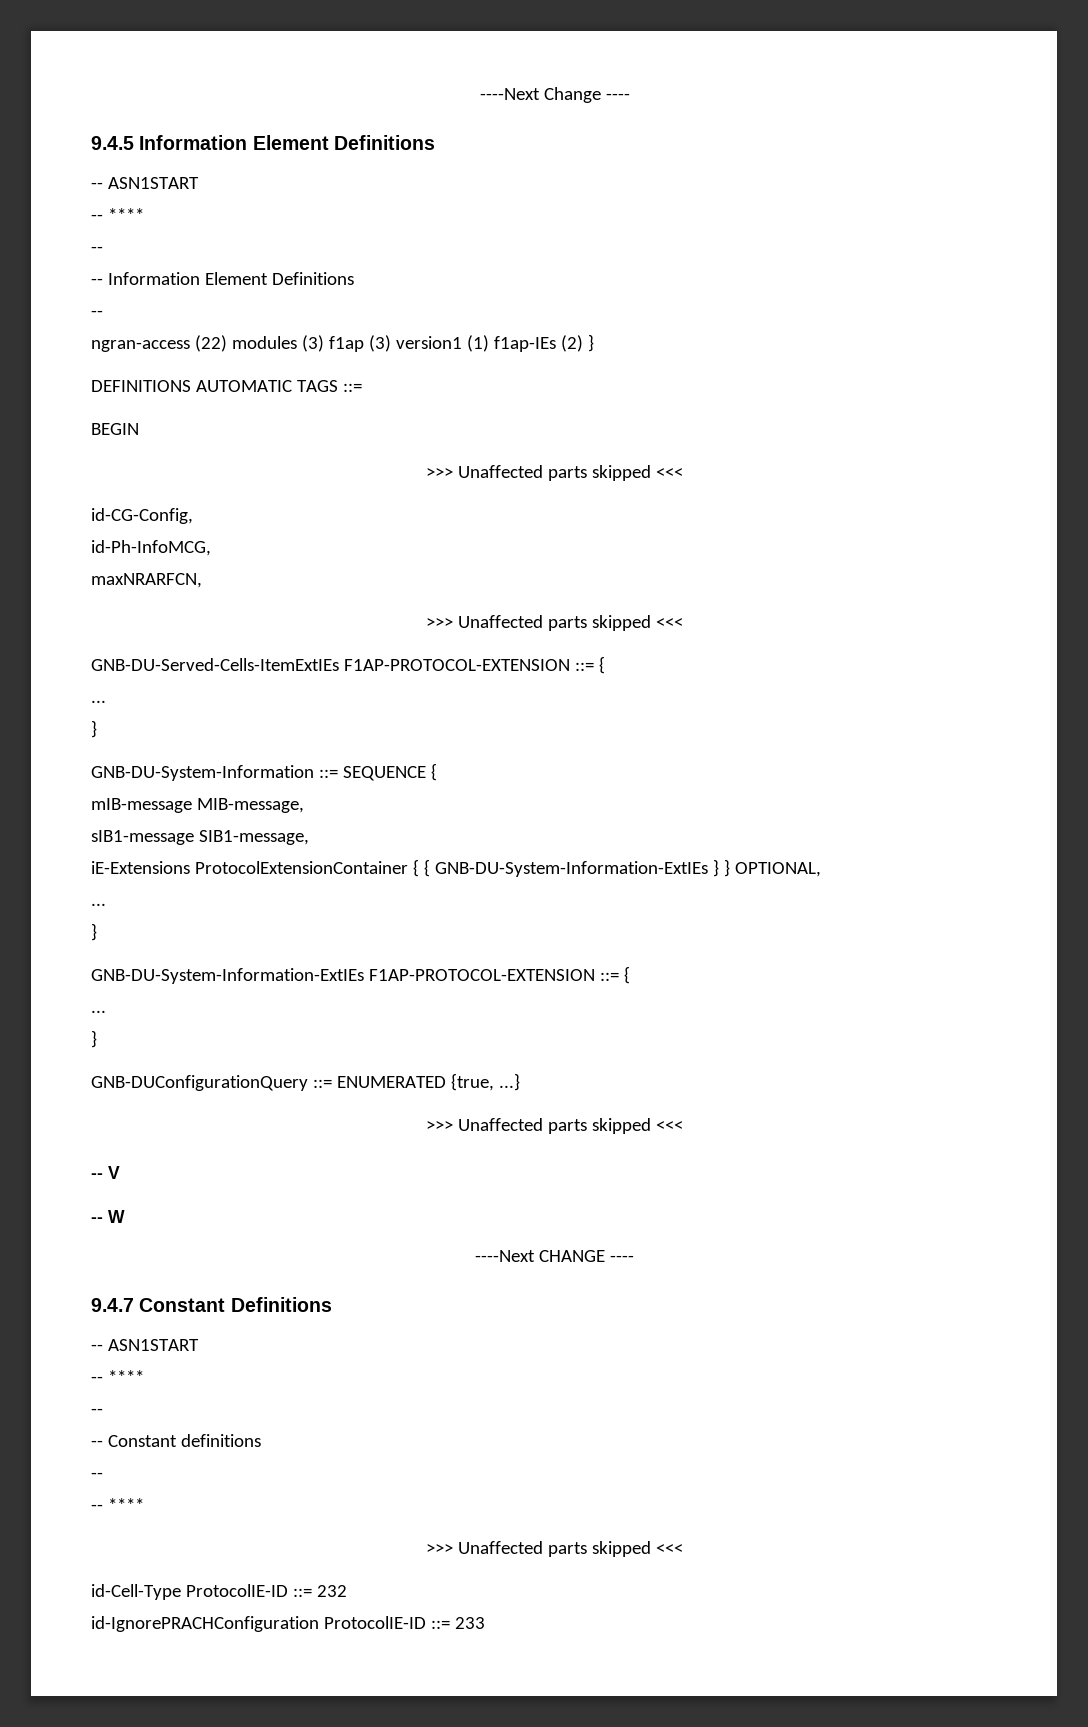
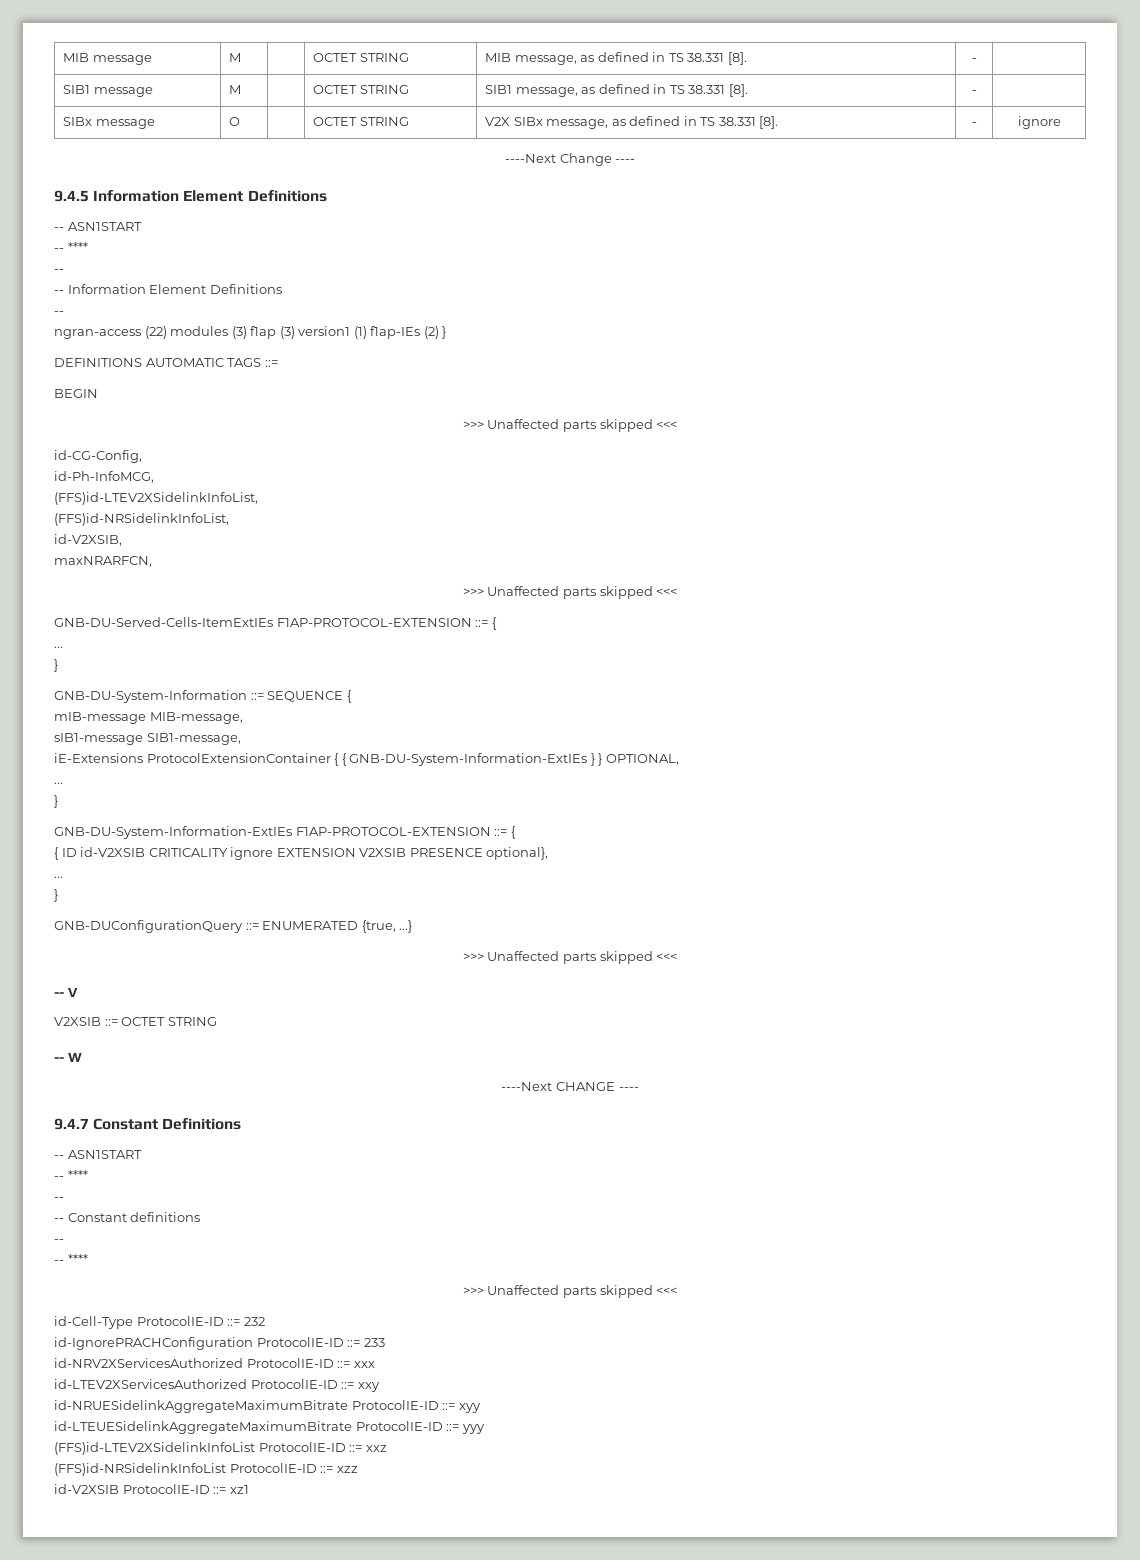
(479, 94) none -> [63,53,152,65] [229,53,242,62] [313,53,409,62] [485,52,747,65] [971,58,977,62] [63,85,153,97] [229,85,242,94] [313,85,409,94] [485,84,748,97] [971,90,977,94] [63,117,155,129] [229,117,241,126] [313,117,409,126] [485,116,779,129] [971,122,977,126] [1017,116,1061,129] MIB message | M | | OCTET STRING | MIB message, as defined in TS 38.331 [8]. | - | // SIB1 message | M | | OCTET STRING | SIB1 message, as defined in TS 38.331 [8]. | - | // SIBx message | O | | OCTET STRING | V2X SIBx message, as defined in TS 38.331 [8]. | - | ignore //
(211, 548) none -> [54,492,258,505] [54,513,229,526] [54,534,122,546] // (FFS)id-LTEV2XSidelinkInfoList, // (FFS)id-NRSidelinkInfoList, // id-V2XSIB,
(630, 975) none -> [54,847,549,860] // { ID id-V2XSIB CRITICALITY ignore EXTENSION V2XSIB PRESENCE optional},
(120, 1172) none -> [54,1017,217,1026] // V2XSIB ::= OCTET STRING
(485, 1623) none -> [54,1358,375,1368] [54,1379,380,1392] [54,1400,481,1413] [54,1421,485,1434] [54,1442,387,1455] [54,1463,358,1476] [54,1484,249,1494] // id-NRV2XServicesAuthorized ProtocolIE-ID ::= xxx // id-LTEV2XServicesAuthorized ProtocolIE-ID ::= xxy // id-NRUESidelinkAggregateMaximumBitrate ProtocolIE-ID ::= xyy // id-LTEUESidelinkAggregateMaximumBitrate ProtocolIE-ID ::= yyy // (FFS)id-LTEV2XSidelinkInfoList ProtocolIE-ID ::= xxz // (FFS)id-NRSidelinkInfoList ProtocolIE-ID ::= xzz // id-V2XSIB ProtocolIE-ID ::= xz1

